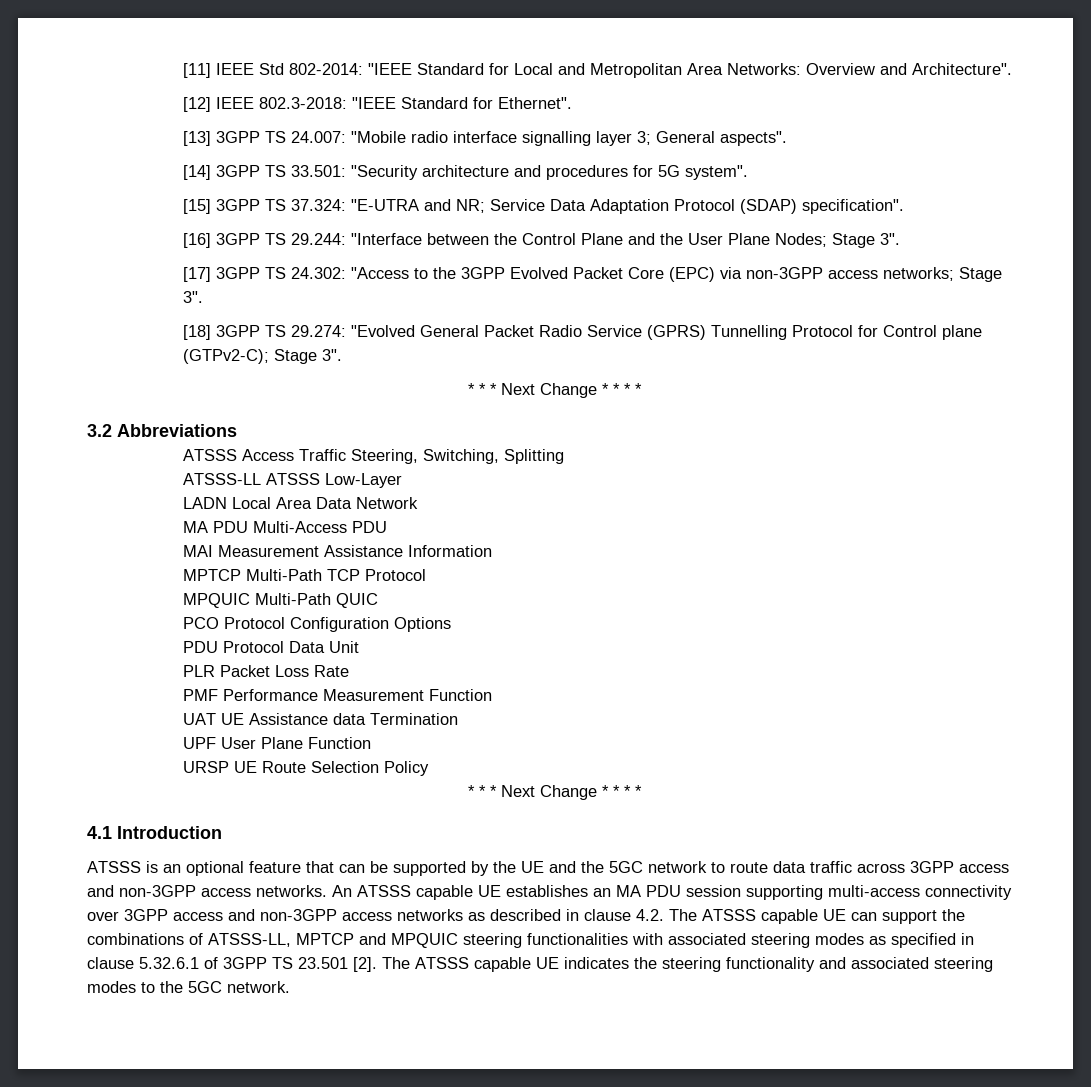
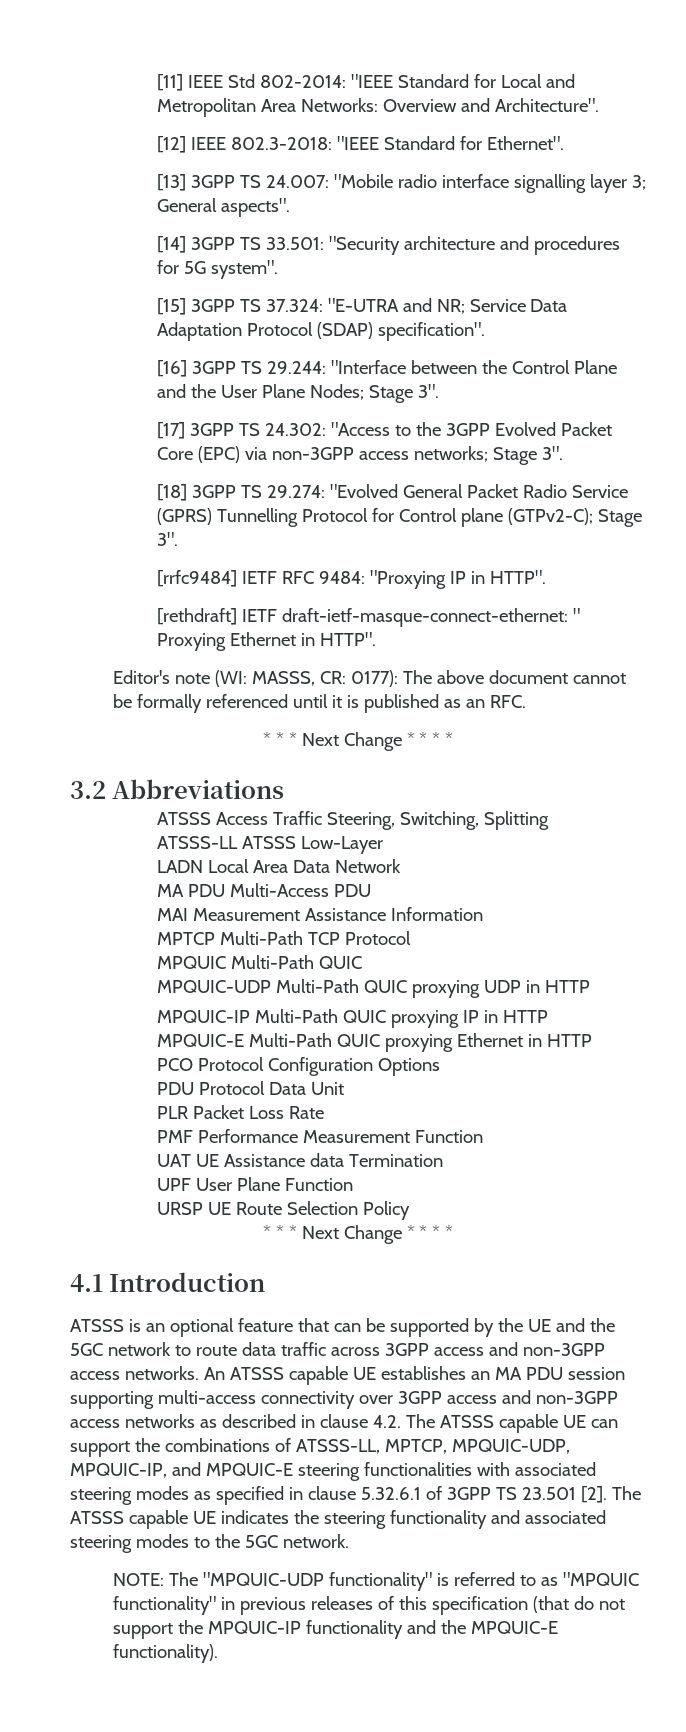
(342, 355) none -> [156,570,546,589] [156,608,580,627] [156,632,376,651] [113,670,627,687] [113,694,527,713] // [rrfc9484] IETF RFC 9484: "Proxying IP in HTTP". // [rethdraft] IETF draft-ietf-masque-connect-ethernet: " Proxying Ethernet in HTTP". // Editor's note (WI: MASSS, CR: 0177): The above document cannot be formally referenced until it is published as an RFC.
(378, 600) none -> [156,979,590,998] [156,1009,548,1028] [156,1033,592,1052] // MPQUIC-UDP Multi-Path QUIC proxying UDP in HTTP // MPQUIC-IP Multi-Path QUIC proxying IP in HTTP // MPQUIC-E Multi-Path QUIC proxying Ethernet in HTTP
[296,933,458,948] MPTCP and MPQUIC -> [384,1439,570,1454] [70,1462,293,1478] MPTCP, MPQUIC-UDP, MPQUIC-IP, and MPQUIC-E
(290, 987) none -> [113,1572,640,1591] [113,1596,626,1615] [113,1620,559,1639] [113,1644,219,1663] // NOTE: The "MPQUIC-UDP functionality" is referred to as "MPQUIC functionality" in previous releases of this specification (that do not support the MPQUIC-IP functionality and the MPQUIC-E functionality).

